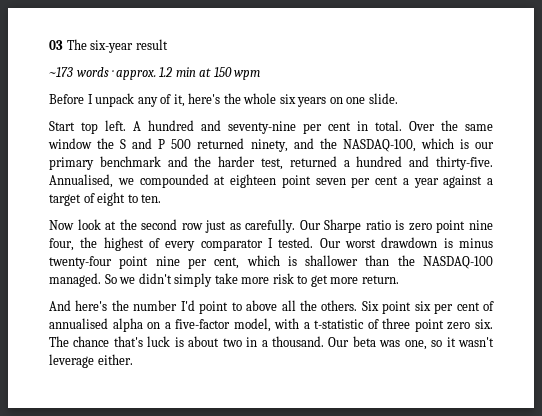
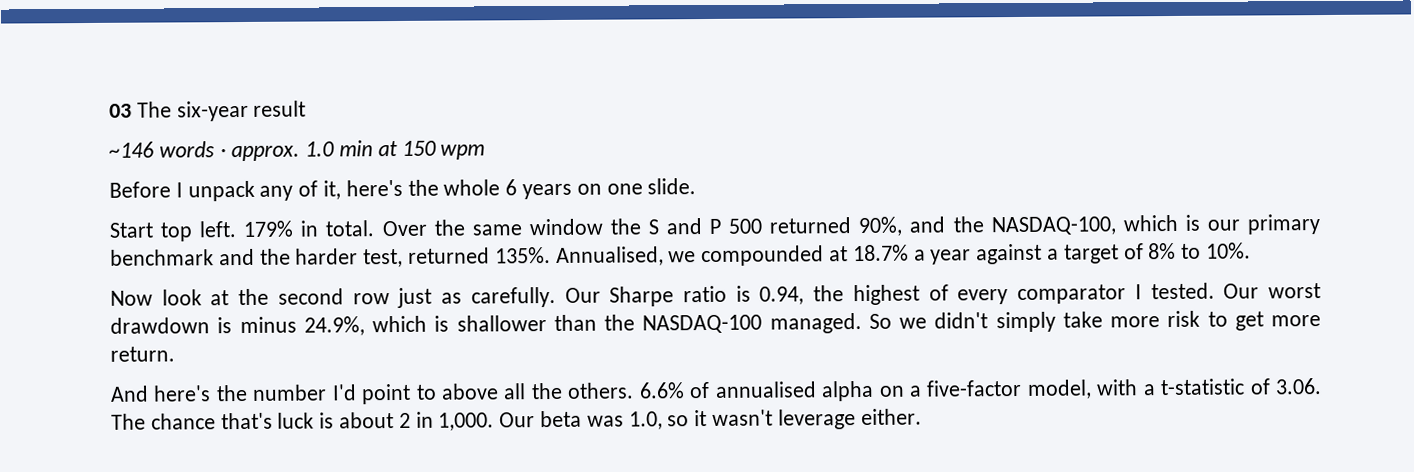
[49,67,73,77] ~173 -> [109,141,154,158] ~146
[159,67,173,77] 1.2 -> [305,141,336,157] 1.0
[279,94,296,104] six -> [505,179,518,196] 6
[133,120,351,134] A hundred and seventy-nine per cent -> [243,220,294,237] 179%
[250,139,288,152] ninety, -> [858,216,904,237] 90%,
[343,156,494,170] [49,174,398,188] a hundred and thirty-five. Annualised, we compounded at eighteen point seven per cent -> [494,244,909,267] 135%. Annualised, we compounded at 18.7%
[97,192,162,206] eight to ten. -> [1148,242,1252,260] 8% to 10%.
[408,220,493,233] [49,238,74,251] zero point nine four, -> [759,286,805,305] 0.94,
[49,256,240,269] twenty-four point nine per cent, -> [303,316,365,336] 24.9%,
[361,301,480,314] Six point six per cent -> [638,382,685,399] 6.6%
[382,318,494,332] three point zero six. -> [1275,378,1322,395] 3.06.
[222,336,324,347] two in a thousand. -> [398,411,495,431] 2 in 1,000.
[404,340,427,350] one, -> [628,411,663,430] 1.0,

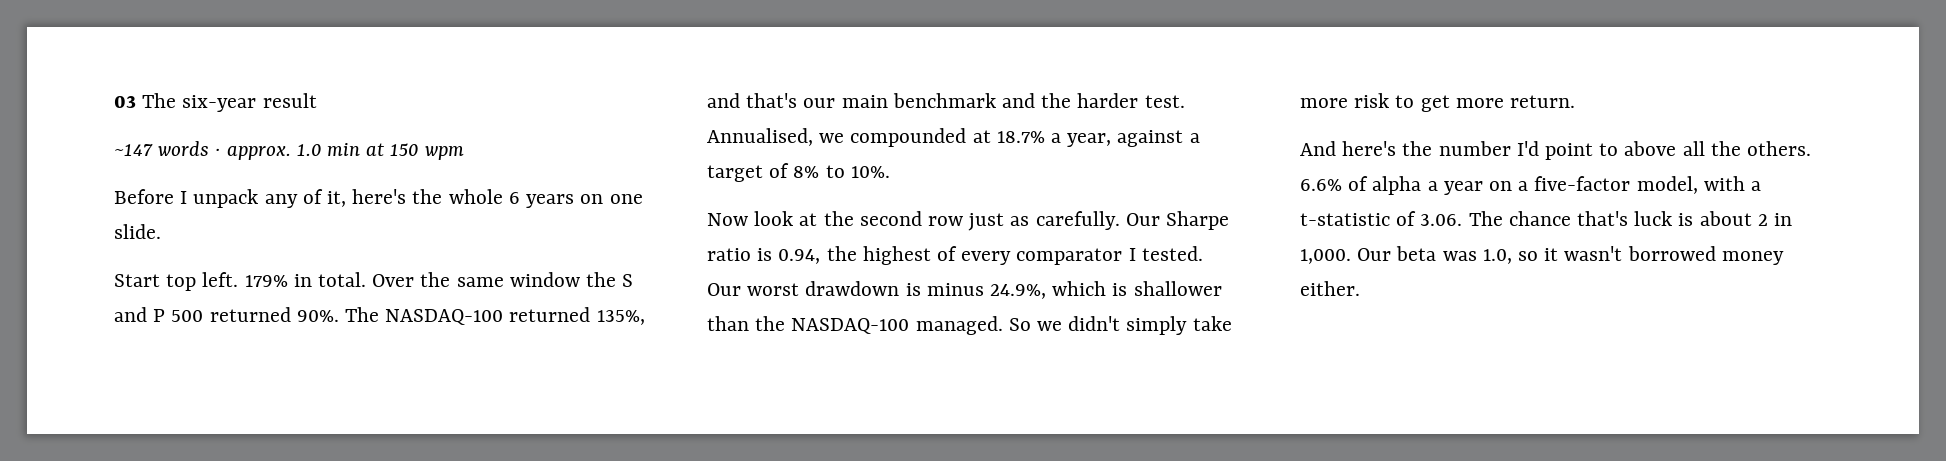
[109,141,154,158] ~146 -> [114,143,153,156] ~147
[858,214,1322,237] 90%, and the NASDAQ-100, which is our primary -> [296,307,645,325] [707,93,888,108] 90%. The NASDAQ-100 returned 135%, and that's our main
[363,247,551,268] test, returned 135%. -> [1144,95,1185,108] test.
[930,249,972,265] year -> [1067,133,1112,147] year,
[714,380,875,402] annualised alpha -> [1372,176,1483,195] alpha a year
[777,409,856,430] leverage -> [1627,246,1784,265] borrowed money

